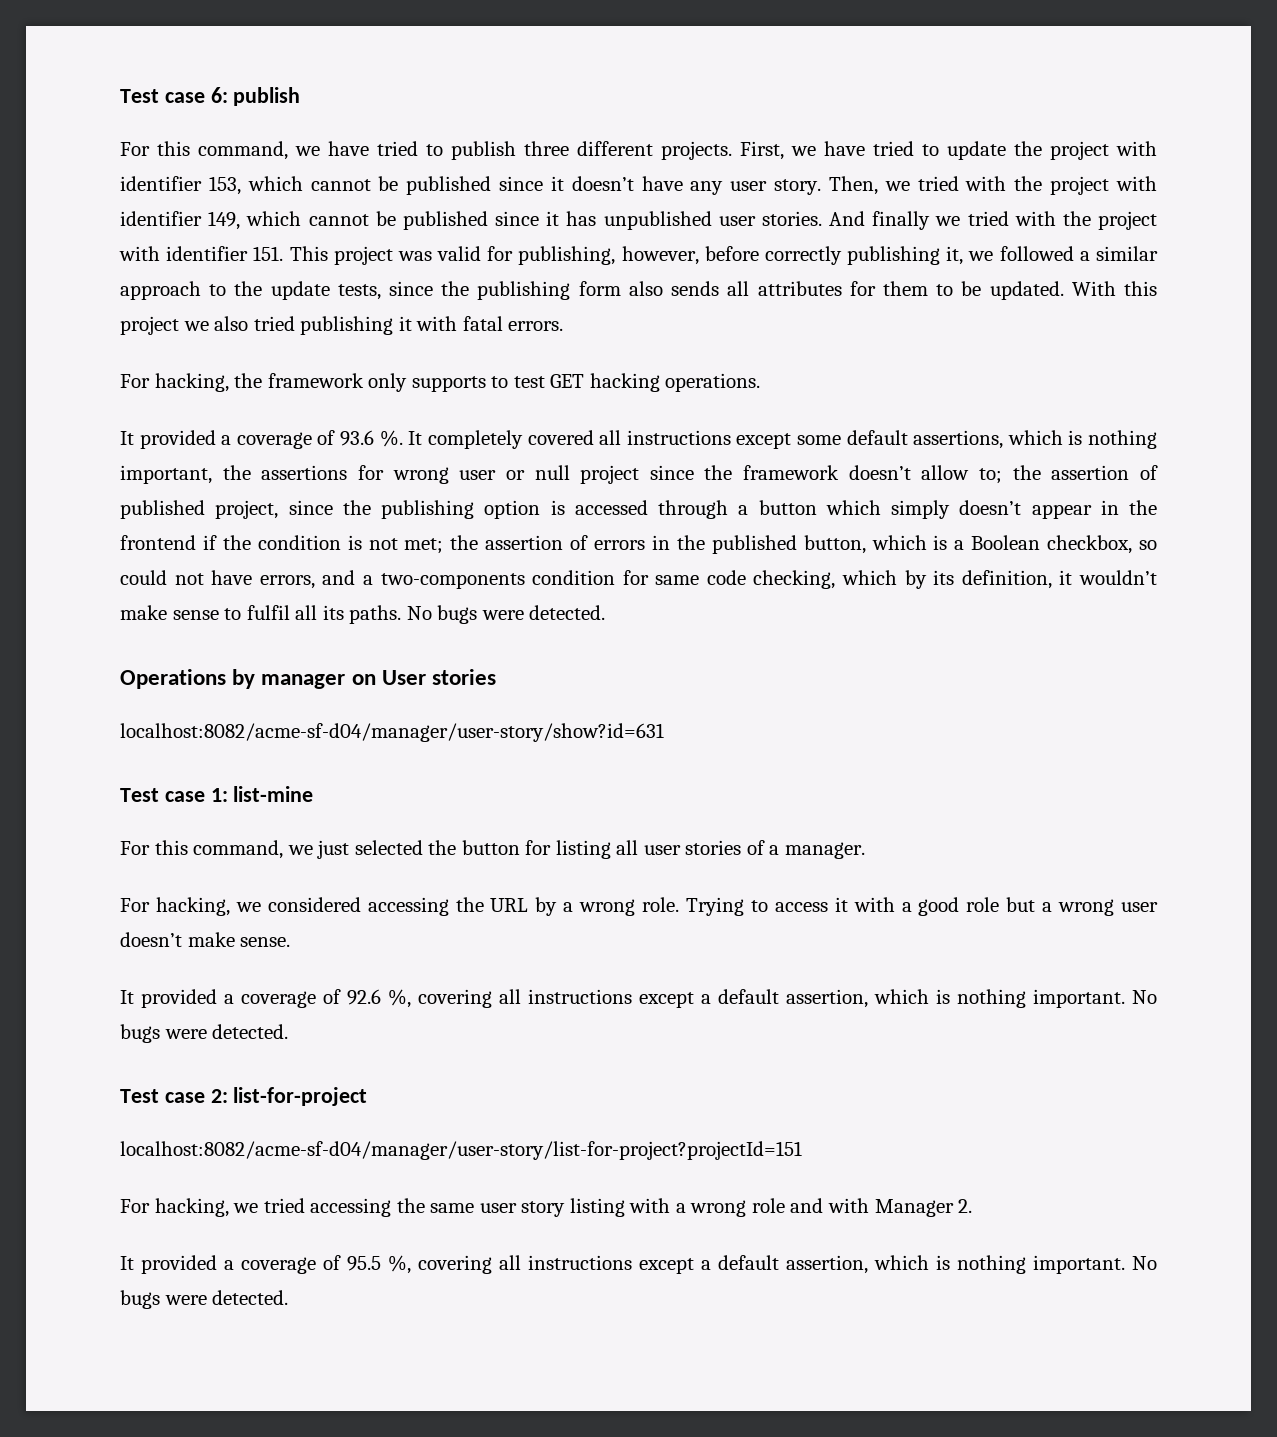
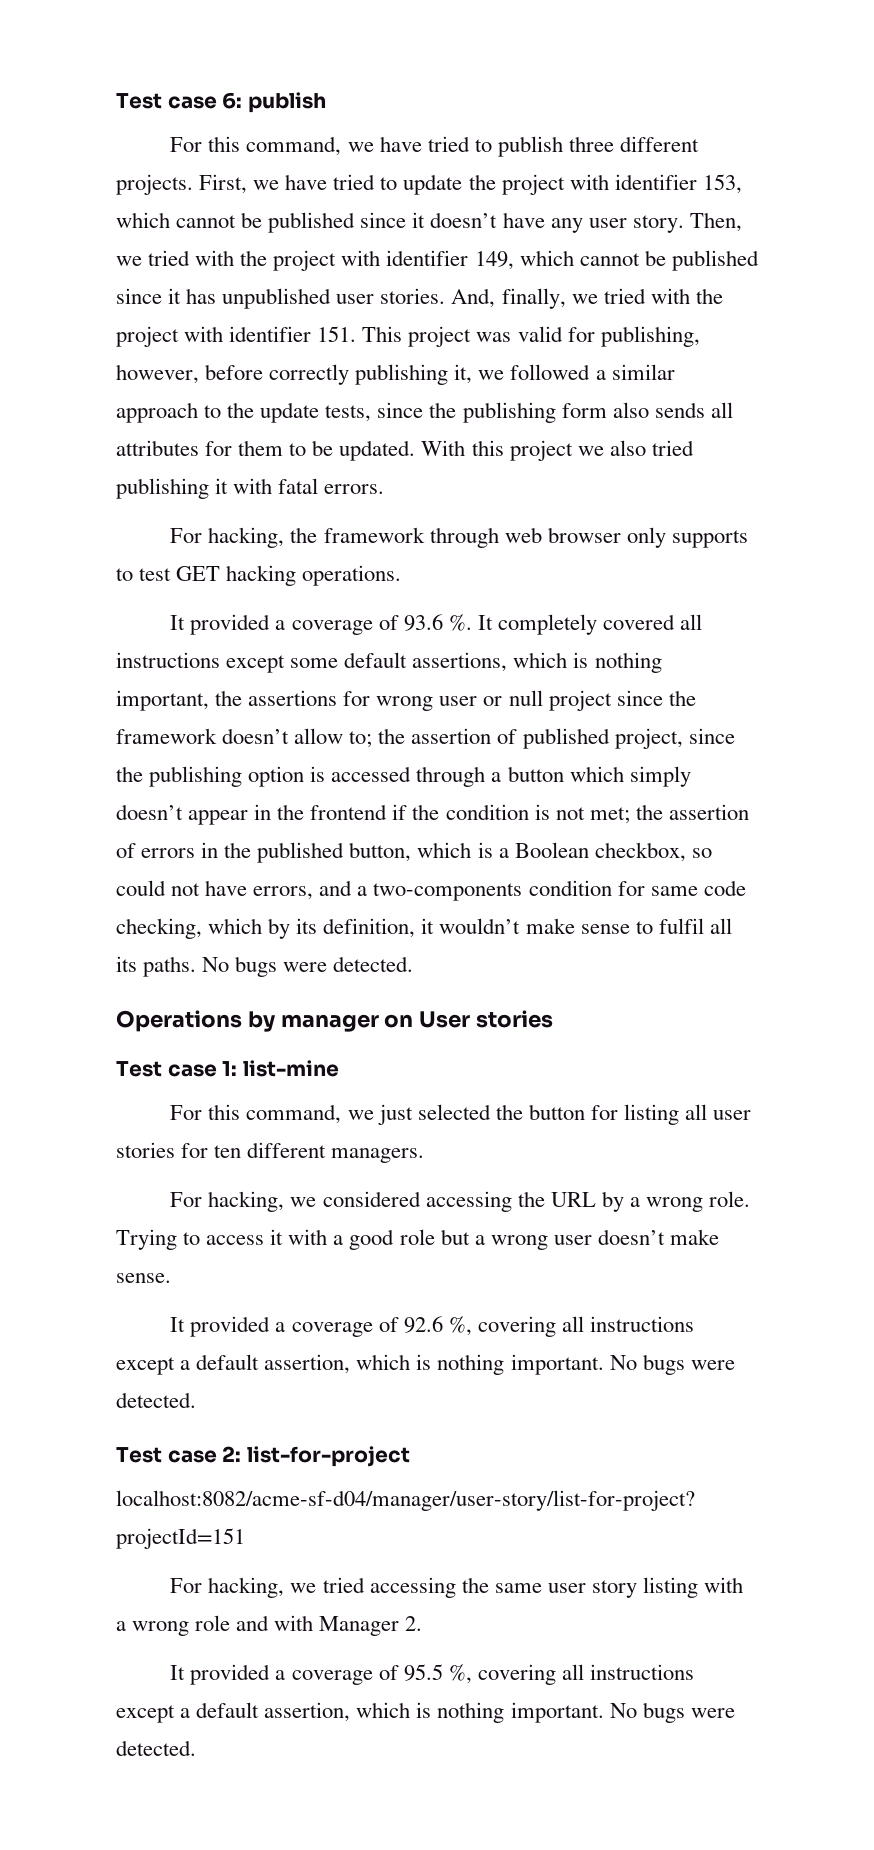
[828,211,931,230] And finally -> [451,288,566,309] And, finally,
(364, 380) none -> [429,527,621,548] through web browser
[120,723,664,742] // localhost:8082/acme-sf-d04/manager/user-story/show?id=631 -> (554, 1019) none
[746,840,866,859] of a manager. -> [181,1142,425,1163] for ten different managers.

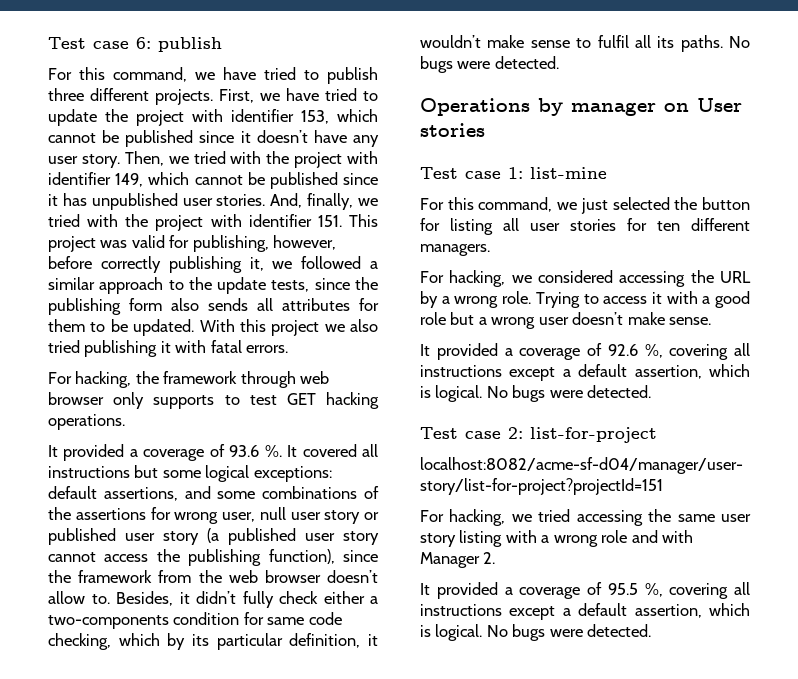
[497,614,597,635] completely -> (298, 451) none
[226,652,662,673] [116,690,696,711] [116,728,735,749] [116,766,691,787] [116,804,749,825] [116,842,712,863] [116,880,353,900] except some default assertions, which is nothing important, the assertions for wrong user or null project since the framework doesn’t allow to; the assertion of published project, since the publishing option is accessed through a button which simply doesn’t appear in the frontend if the condition is not met; the assertion of errors in the published button, which is a Boolean checkbox, so could not have errors, and -> [134,465,332,482] [48,486,380,501] [48,507,379,524] [48,528,379,545] [48,549,378,566] [48,570,379,583] [48,591,365,608] but some logical exceptions: default assertions, and some combinations of the assertions for wrong user, null user story or published user story (a published user story cannot access the publishing function), since the framework from the web browser doesn’t allow to. Besides, it didn’t fully check either
(318, 926) none -> [216,633,283,650] particular
[437,1354,604,1375] nothing important. -> [435,385,483,402] logical.
[437,1702,604,1723] nothing important. -> [435,624,483,641] logical.

